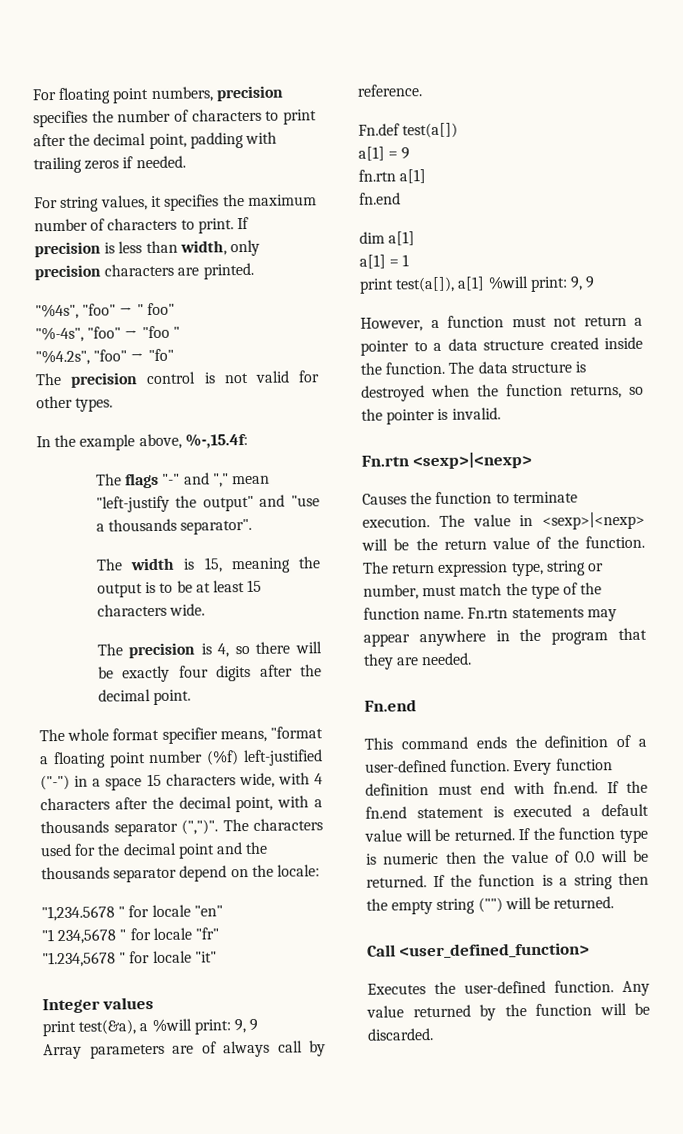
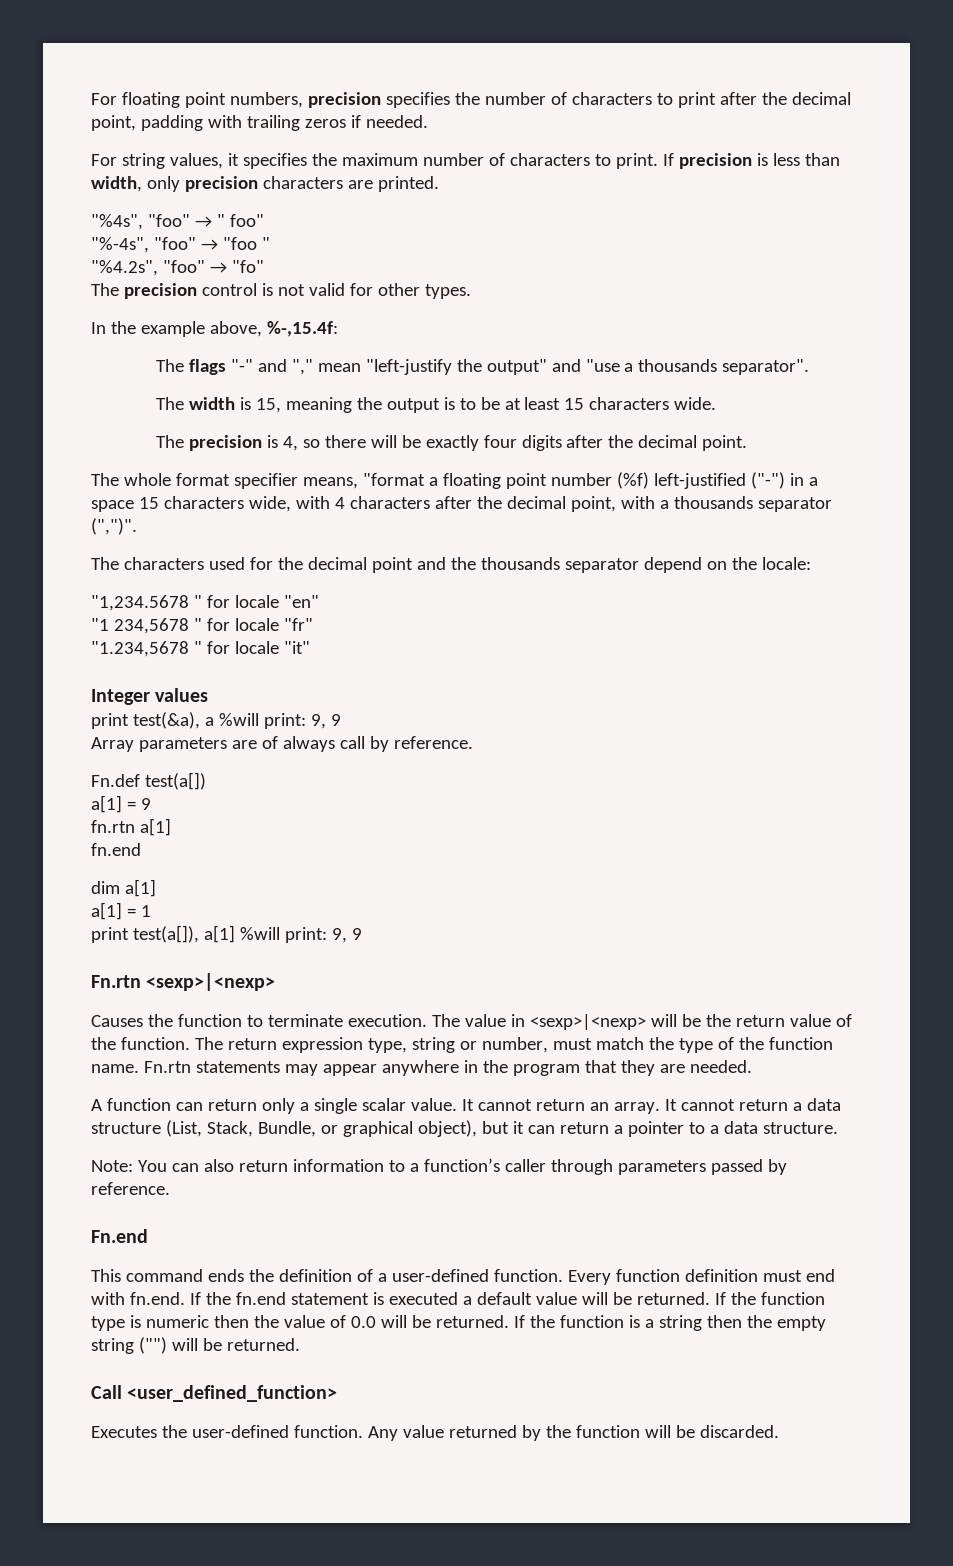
(218, 827) none -> (137, 526) //
[360,315,643,332] [360,336,643,356] [360,361,586,375] [361,383,644,402] [361,407,501,425] // However, a function must not return a pointer to a data structure created inside the function. The data structure is destroyed when the function returns, so the pointer is invalid. -> (362, 934) none
(473, 659) none -> [91,1098,841,1114] [91,1120,838,1137] [91,1158,787,1175] [91,1182,170,1195] // A function can return only a single scalar value. It cannot return an array. It cannot return a data structure (List, Stack, Bundle, or graphical object), but it can return a pointer to a data structure. // Note: You can also return information to a function’s caller through parameters passed by reference.

